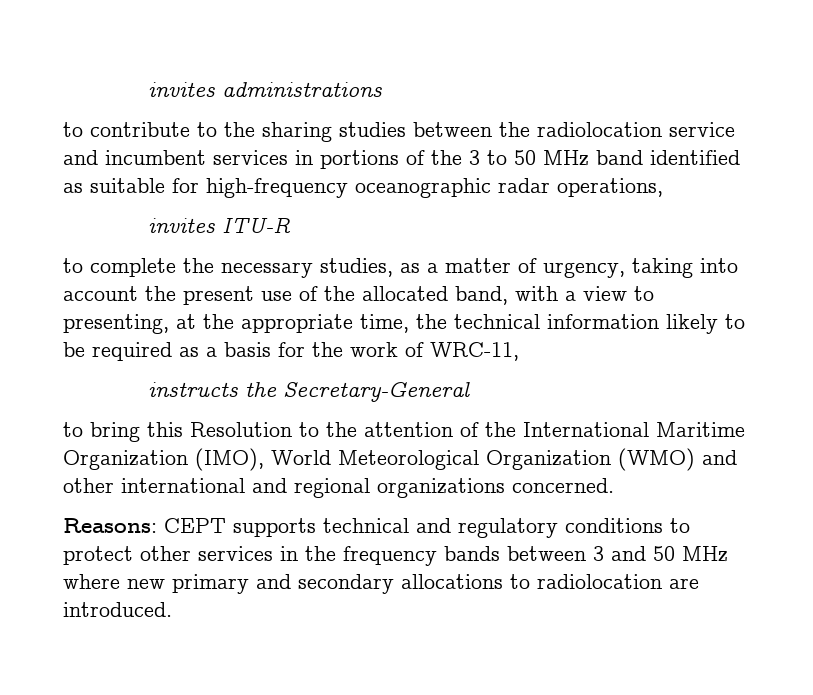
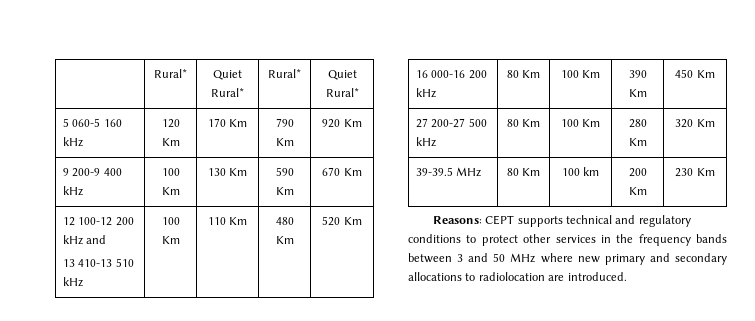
[148,82,383,97] [63,122,735,142] [63,150,740,169] [63,178,663,198] [148,217,292,233] [63,258,738,278] [63,286,654,305] [63,314,745,334] [63,342,519,361] [148,382,471,402] [63,422,745,442] [63,448,737,471] [63,478,614,498] invites administrations // to contribute to the sharing studies between the radiolocation service and incumbent services in portions of the 3 to 50 MHz band identified as suitable for high-frequency oceanographic radar operations, // invites ITU-R // to complete the necessary studies, as a matter of urgency, taking into account the present use of the allocated band, with a view to presenting, at the appropriate time, the technical information likely to be required as a basis for the work of WRC-11, // instructs the Secretary-General // to bring this Resolution to the attention of the International Maritime Organization (IMO), World Meteorological Organization (WMO) and other international and regional organizations concerned. -> [154,69,187,78] [213,70,242,80] [211,88,244,97] [268,69,301,78] [327,70,357,80] [325,88,359,97] [62,118,122,127] [62,137,83,147] [161,119,180,128] [161,138,180,146] [207,118,248,127] [275,118,294,127] [275,138,294,146] [322,119,362,128] [62,168,122,177] [62,186,83,196] [161,168,180,176] [161,187,180,195] [207,168,248,176] [275,167,294,176] [275,187,294,195] [322,167,362,176] [62,217,134,226] [62,235,107,245] [62,258,134,267] [62,277,83,287] [161,217,180,225] [161,236,180,244] [207,217,248,225] [275,217,294,225] [275,236,294,244] [322,216,362,226] [415,70,487,79] [415,88,436,98] [506,70,541,78] [560,70,601,78] [628,70,647,78] [628,89,647,97] [675,69,715,78] [415,118,487,128] [415,137,436,147] [506,119,541,127] [560,119,601,127] [628,119,647,128] [628,138,647,146] [675,119,715,128] [415,167,482,177] [506,168,541,176] [561,167,600,176] [628,168,647,177] [628,187,647,195] [675,168,715,177] | Rural* | Quiet Rural* | Rural* | Quiet Rural* // 5 060-5 160 kHz | 120 Km | 170 Km | 790 Km | 920 Km // 9 200-9 400 kHz | 100 Km | 130 Km | 590 Km | 670 Km // 12 100-12 200 kHz and // 13 410-13 510 kHz | 100 Km | 110 Km | 480 Km | 520 Km // 16 000-16 200 kHz | 80 Km | 100 Km | 390 Km | 450 Km // 27 200-27 500 kHz | 80 Km | 100 Km | 280 Km | 320 Km // 39-39.5 MHz | 80 Km | 100 km | 200 Km | 230 Km

